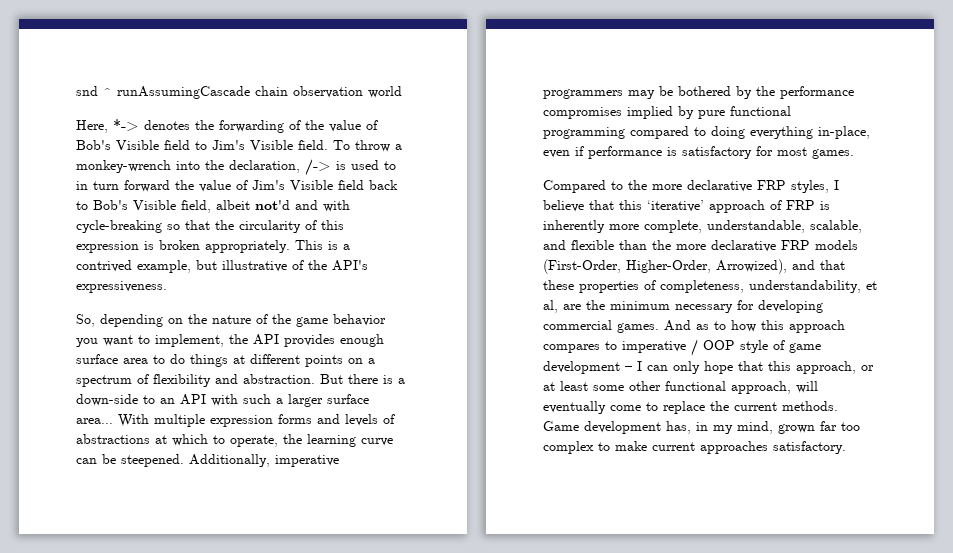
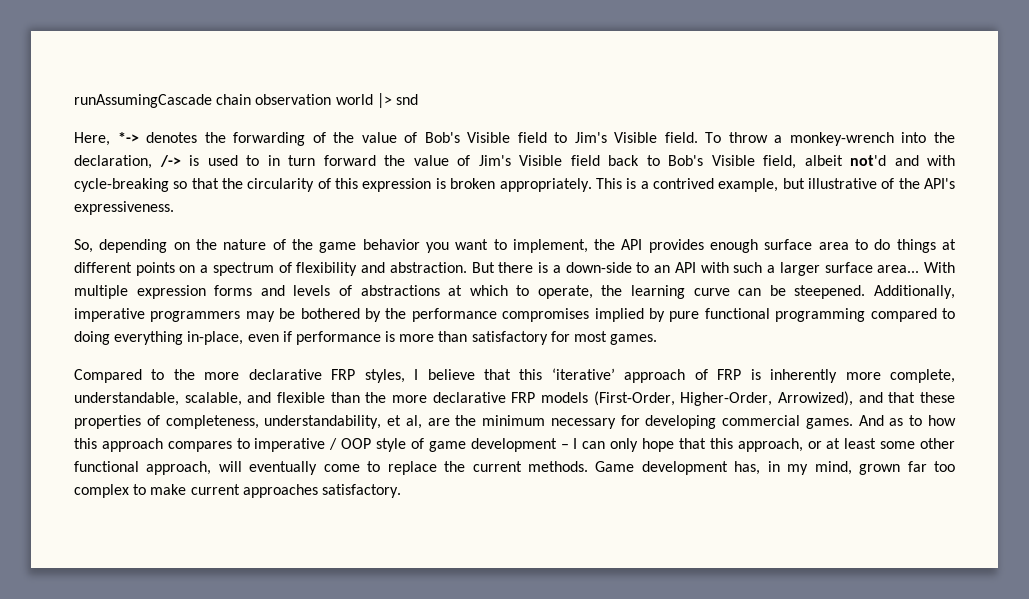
[76,86,112,96] snd ^ -> (74, 101) none
(402, 92) none -> [376,93,418,108] |> snd
(677, 151) none -> [399,331,468,342] more than

